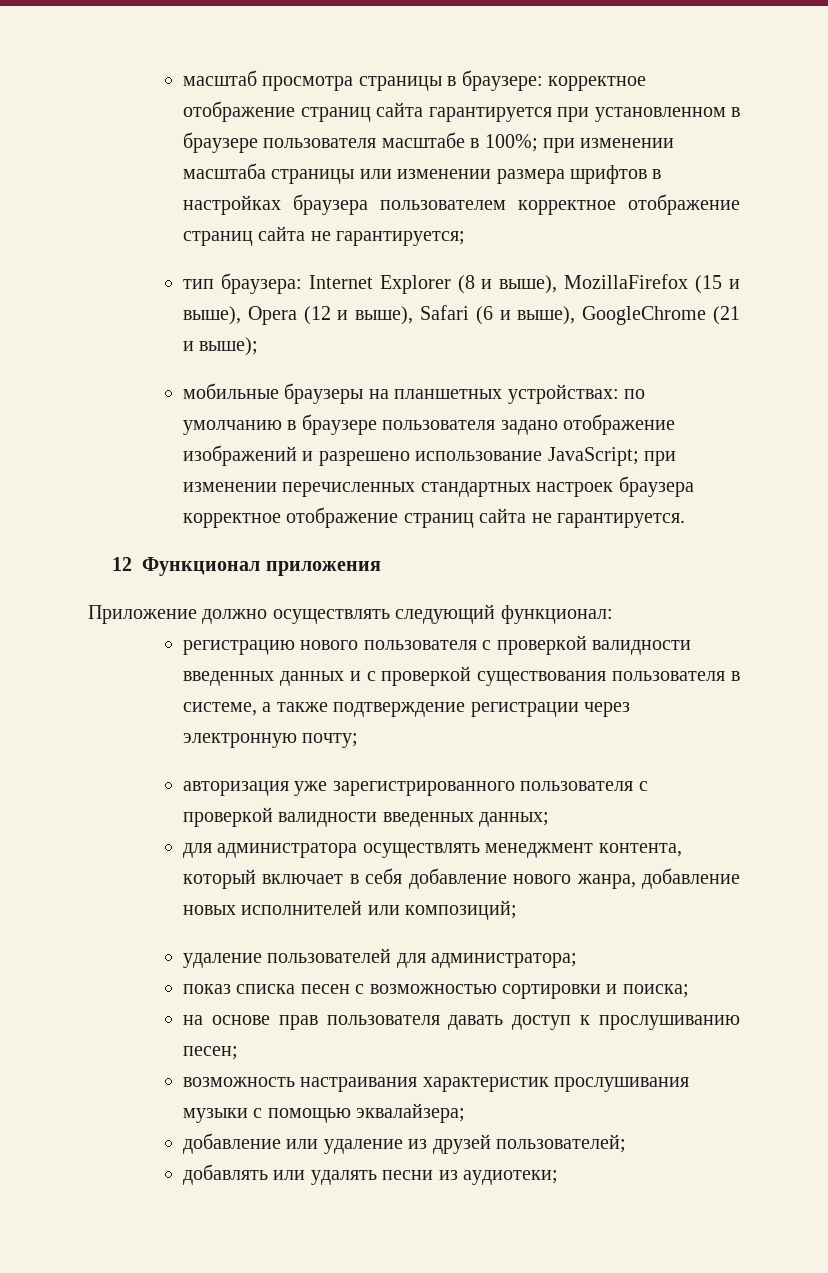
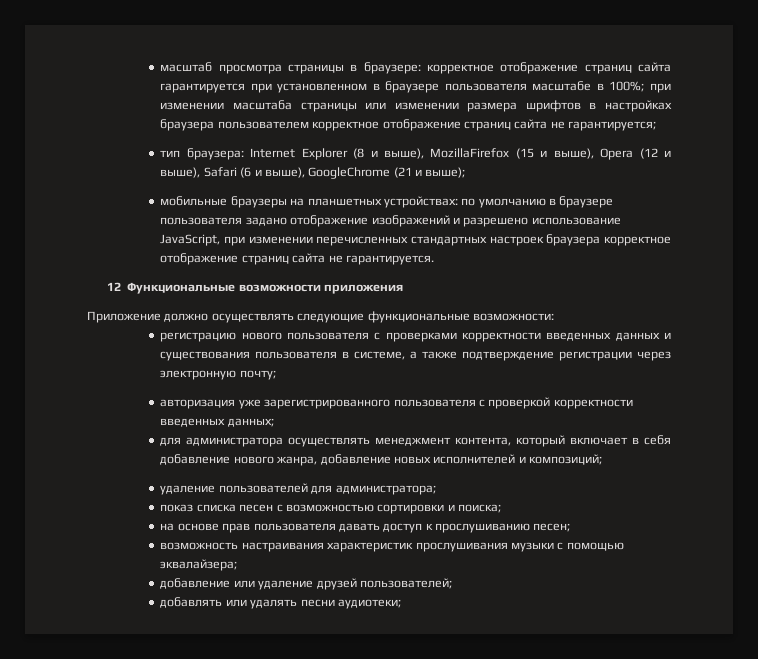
[547,447,639,466] JavaScript; -> [160,234,221,246] JavaScript,
[142,557,261,576] Функционал -> [127,282,321,294] Функциональные возможности
[395,604,613,624] следующий функционал: -> [297,311,554,323] следующие функциональные возможности:
[496,635,692,655] проверкой валидности -> [385,332,542,342] проверками корректности
[366,666,472,686] с проверкой -> (671, 335) none
[278,812,378,827] валидности -> [553,399,633,409] корректности
[367,905,400,915] или -> [518,456,526,463] и
[408,1139,428,1149] из -> (314, 585) none
[438,1170,458,1180] из -> (335, 603) none

